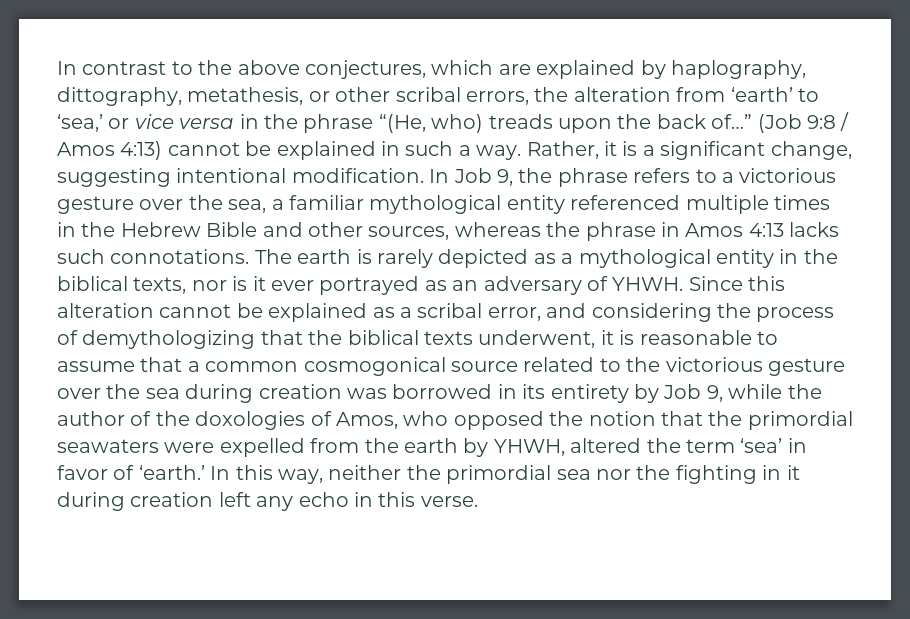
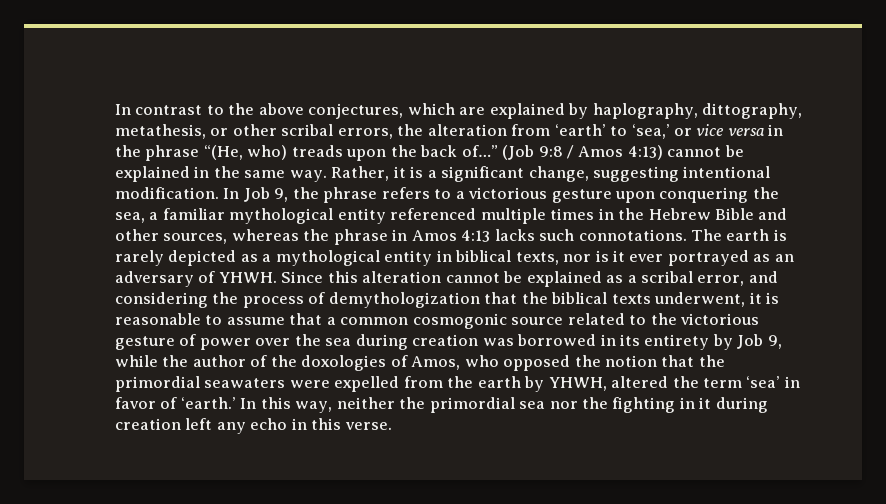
[405,141,471,156] such a -> [213,166,286,178] the same
[139,199,184,210] over -> [615,187,749,203] upon conquering
[803,249,838,264] the -> (452, 256) none
[82,330,256,349] demythologizing -> [328,292,480,308] demythologization
[303,357,446,376] cosmogonical -> [412,313,507,329] cosmogonic
(845, 367) none -> [179,334,251,350] of power

